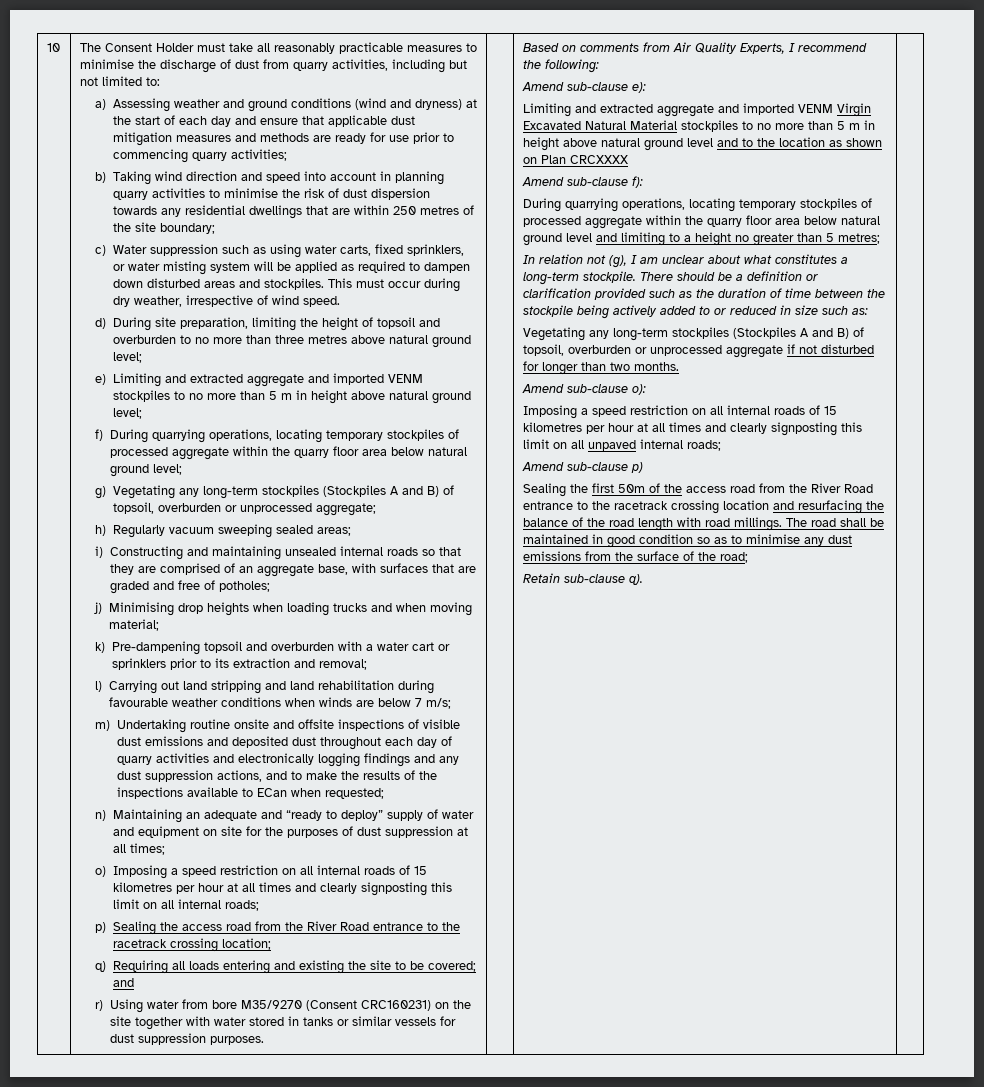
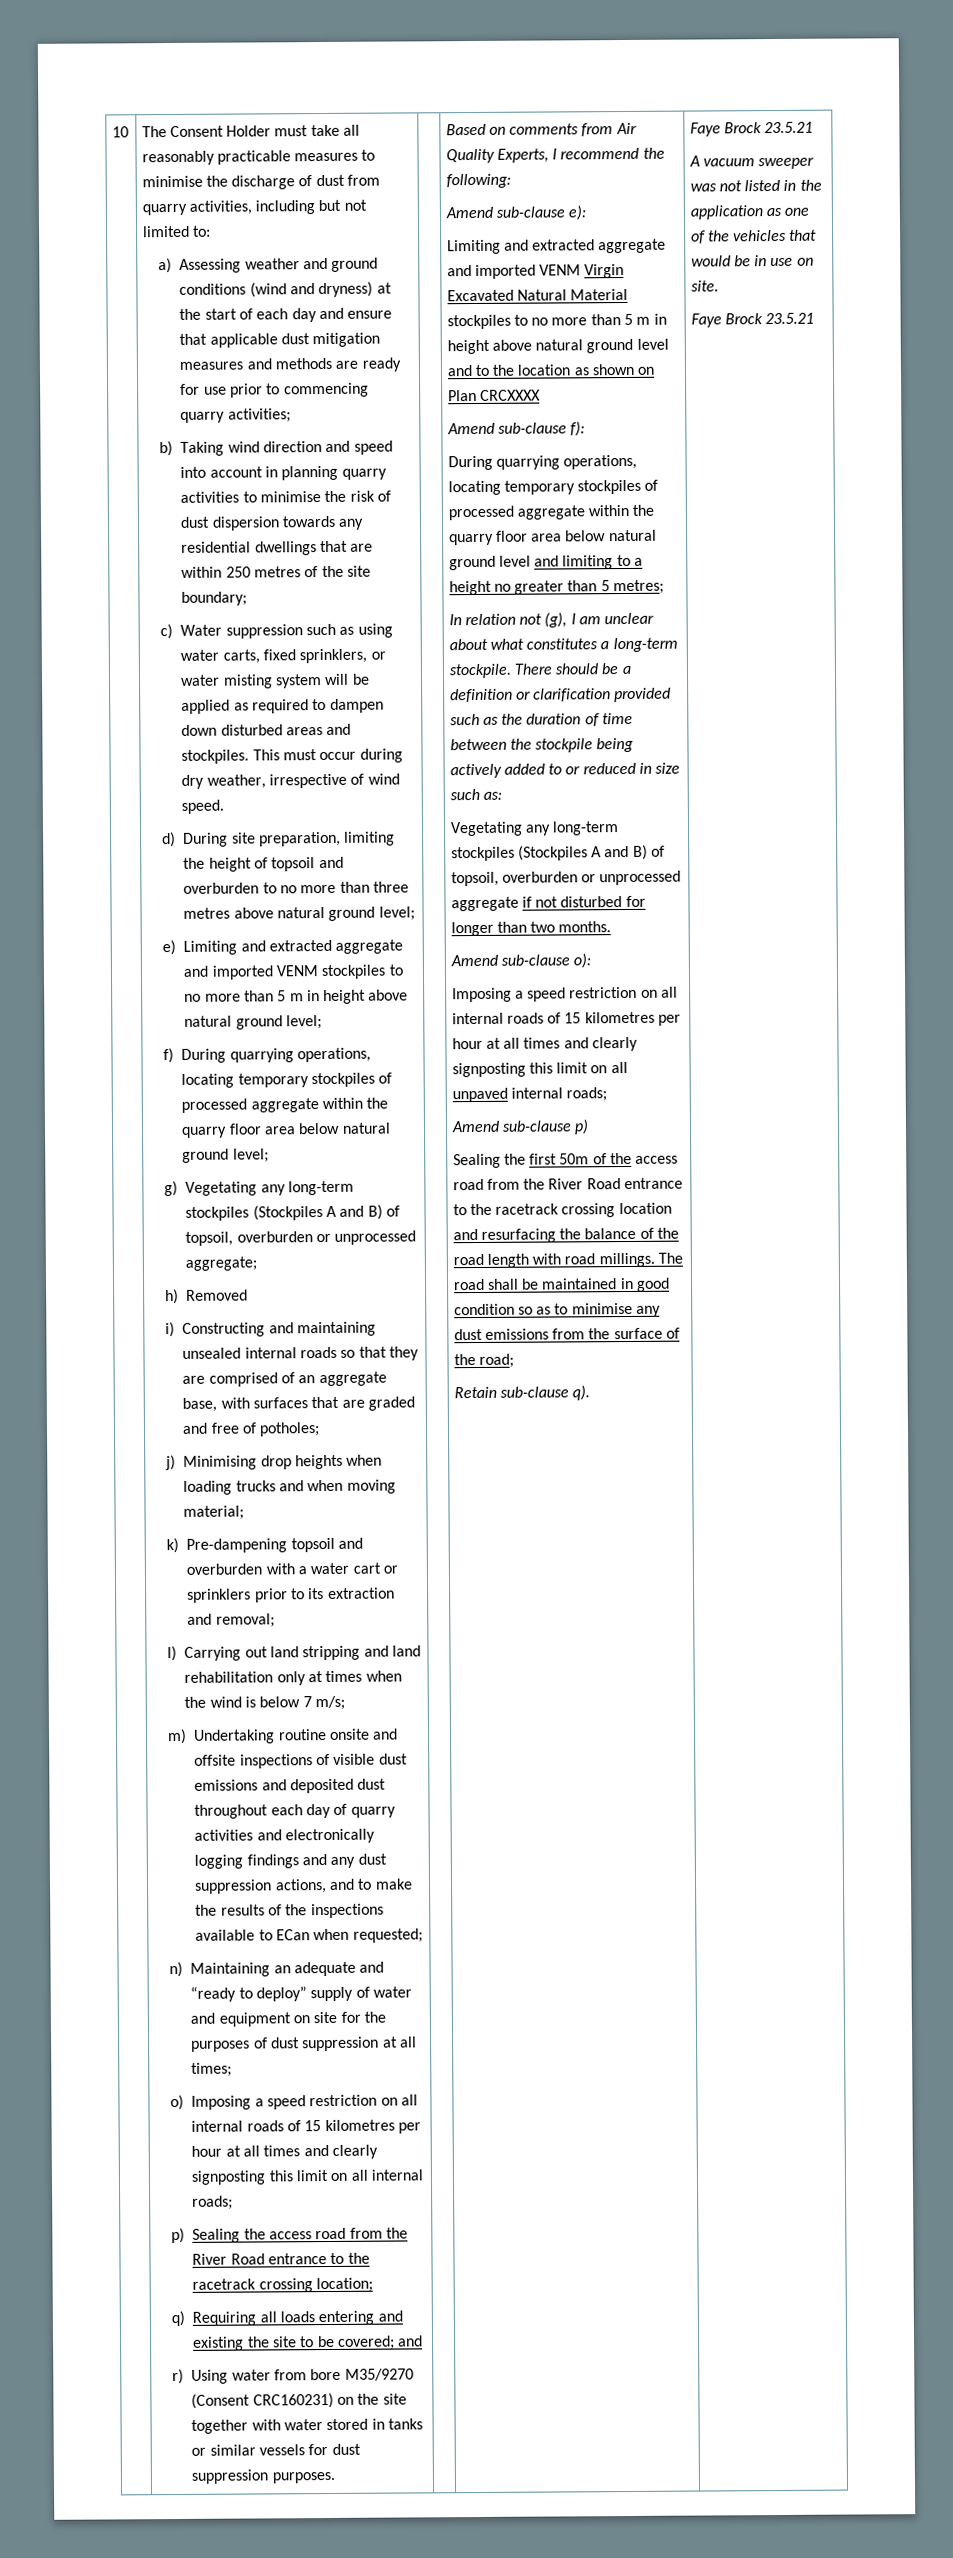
[112,524,351,538] Regularly vacuum sweeping sealed areas; -> [186,1289,249,1301] Removed
[397,680,434,694] [108,697,374,707] during favourable weather conditions when winds are -> [276,1670,402,1686] [184,1696,256,1708] only at times when the wind is
(643, 579) none -> [689,121,814,137] [688,155,815,170] [689,179,822,192] [689,205,810,220] [690,229,818,244] [690,255,814,267] [690,280,719,292] [690,312,815,328] Faye Brock 23.5.21 // A vacuum sweeper was not listed in the application as one of the vehicles that would be in use on site. // Faye Brock 23.5.21

